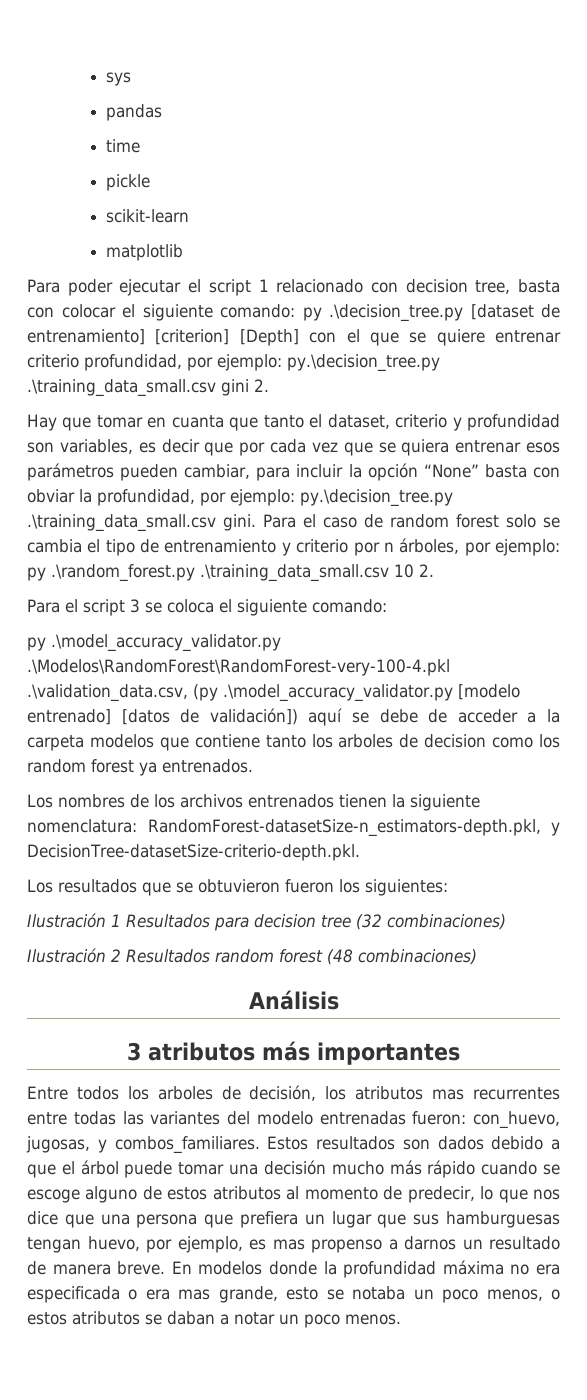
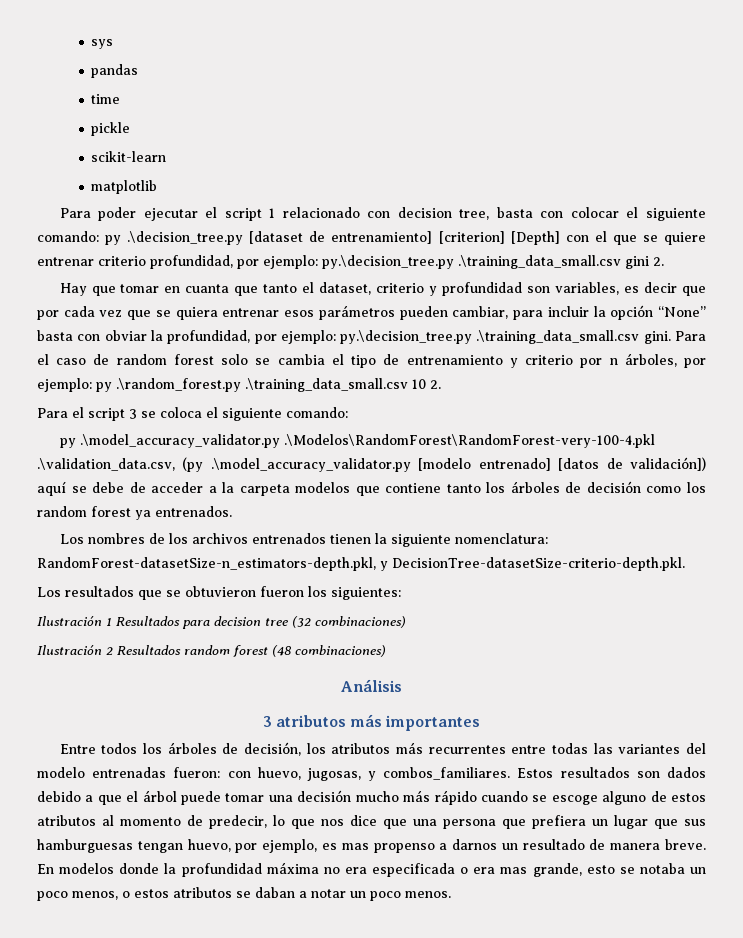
[338,734,487,748] arboles de decision -> [510,481,641,493] árboles de decisión
[157,1086,213,1100] arboles -> [167,742,217,754] árboles
[432,1089,465,1100] mas -> [395,742,423,754] más
[473,1111,560,1129] con_huevo, -> [227,767,301,780] con huevo,

